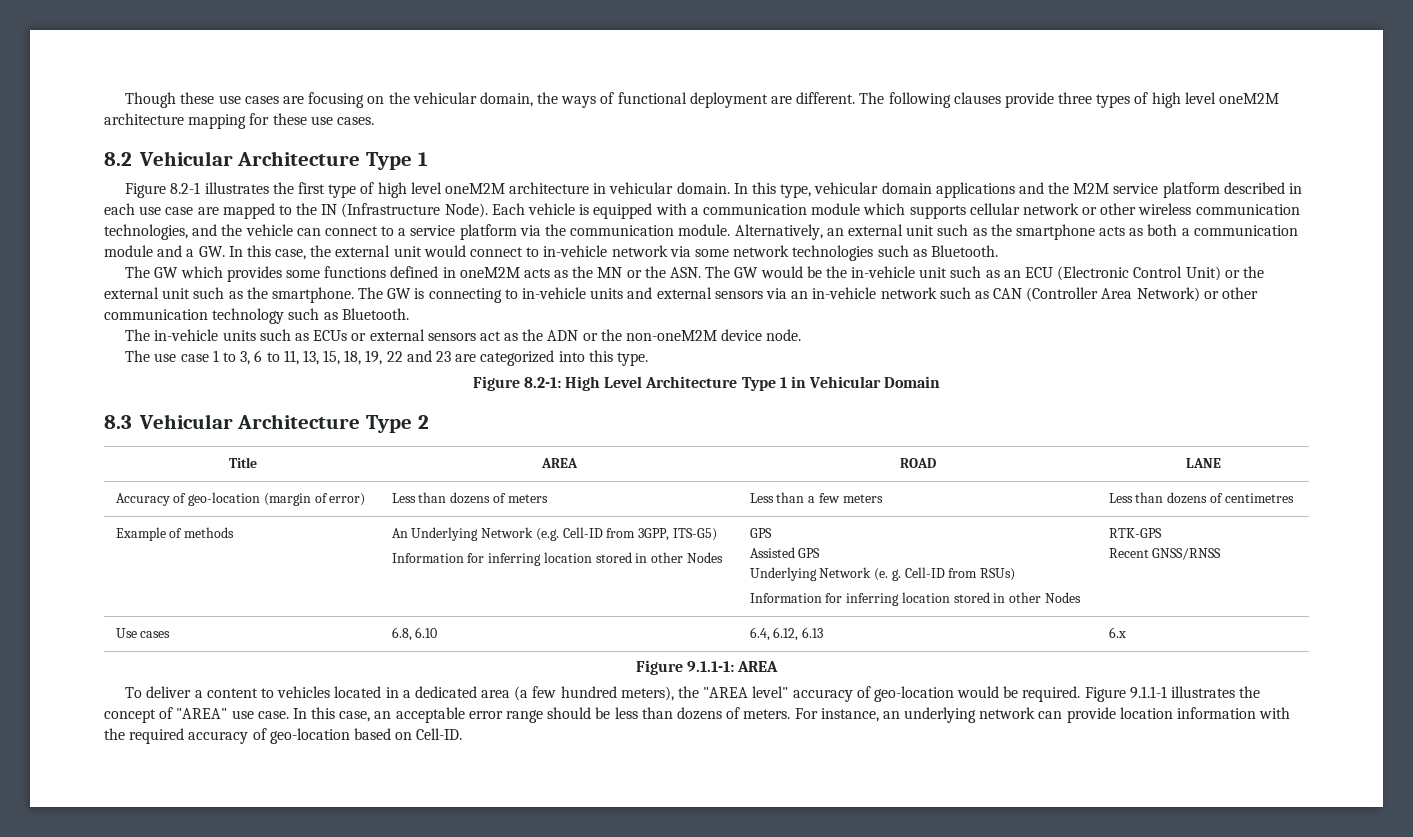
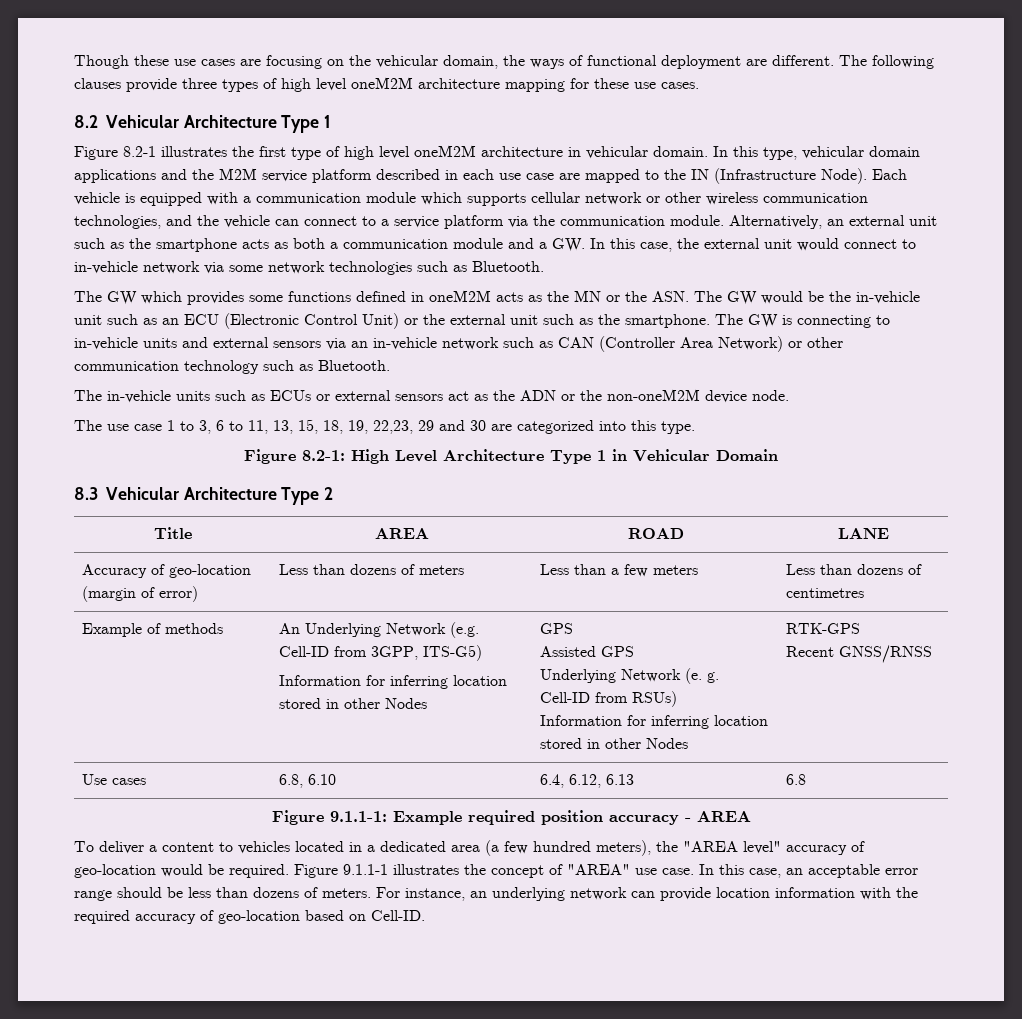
[386,350,452,362] 22 and 23 -> [373,420,486,434] 22,23, 29 and 30
[1108,627,1126,638] 6.x -> [785,774,806,785] 6.8
(734, 666) none -> [392,810,691,825] Example required position accuracy -

